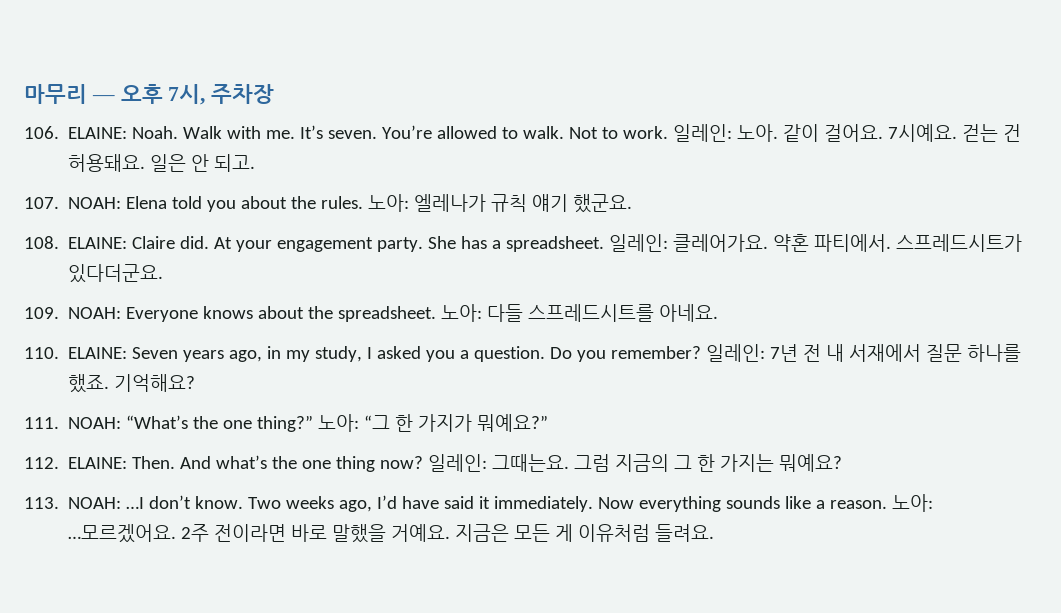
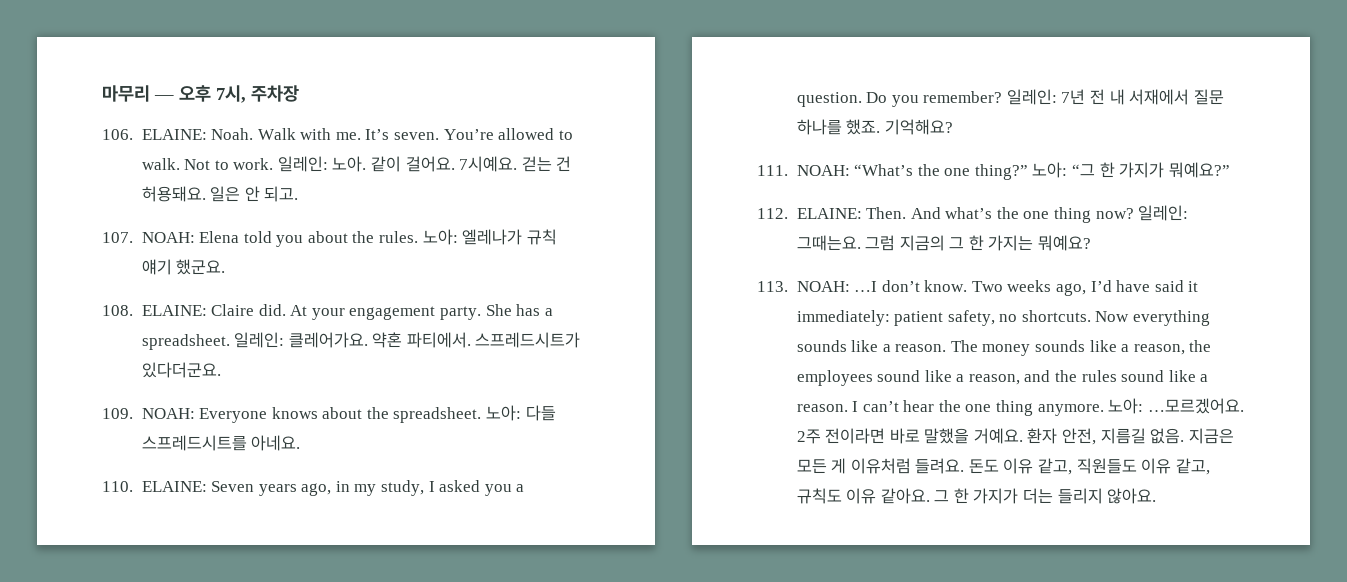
[494,496,594,512] immediately. -> [796,310,1091,326] immediately: patient safety, no shortcuts.
(888, 504) none -> [950,340,1212,356] [796,370,1209,386] [796,400,1104,416] The money sounds like a reason, the employees sound like a reason, and the rules sound like a reason. I can’t hear the one thing anymore.
(451, 533) none -> [1027,428,1185,445] 환자 안전, 지름길 없음.
(715, 533) none -> [968,458,1210,475] [796,488,1157,504] 돈도 이유 같고, 직원들도 이유 같고, 규칙도 이유 같아요. 그 한 가지가 더는 들리지 않아요.

